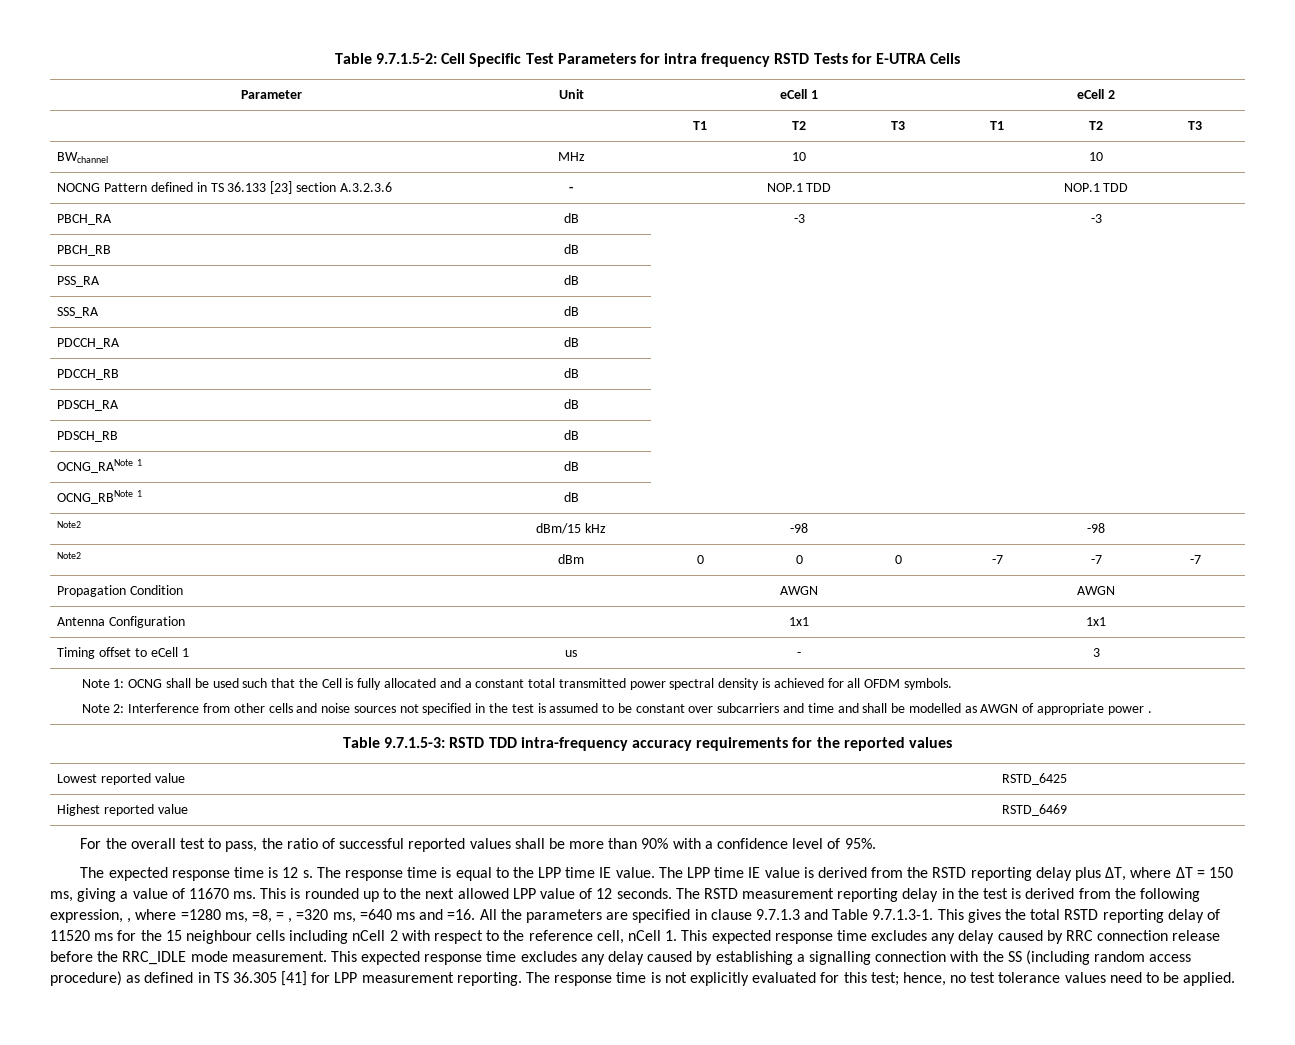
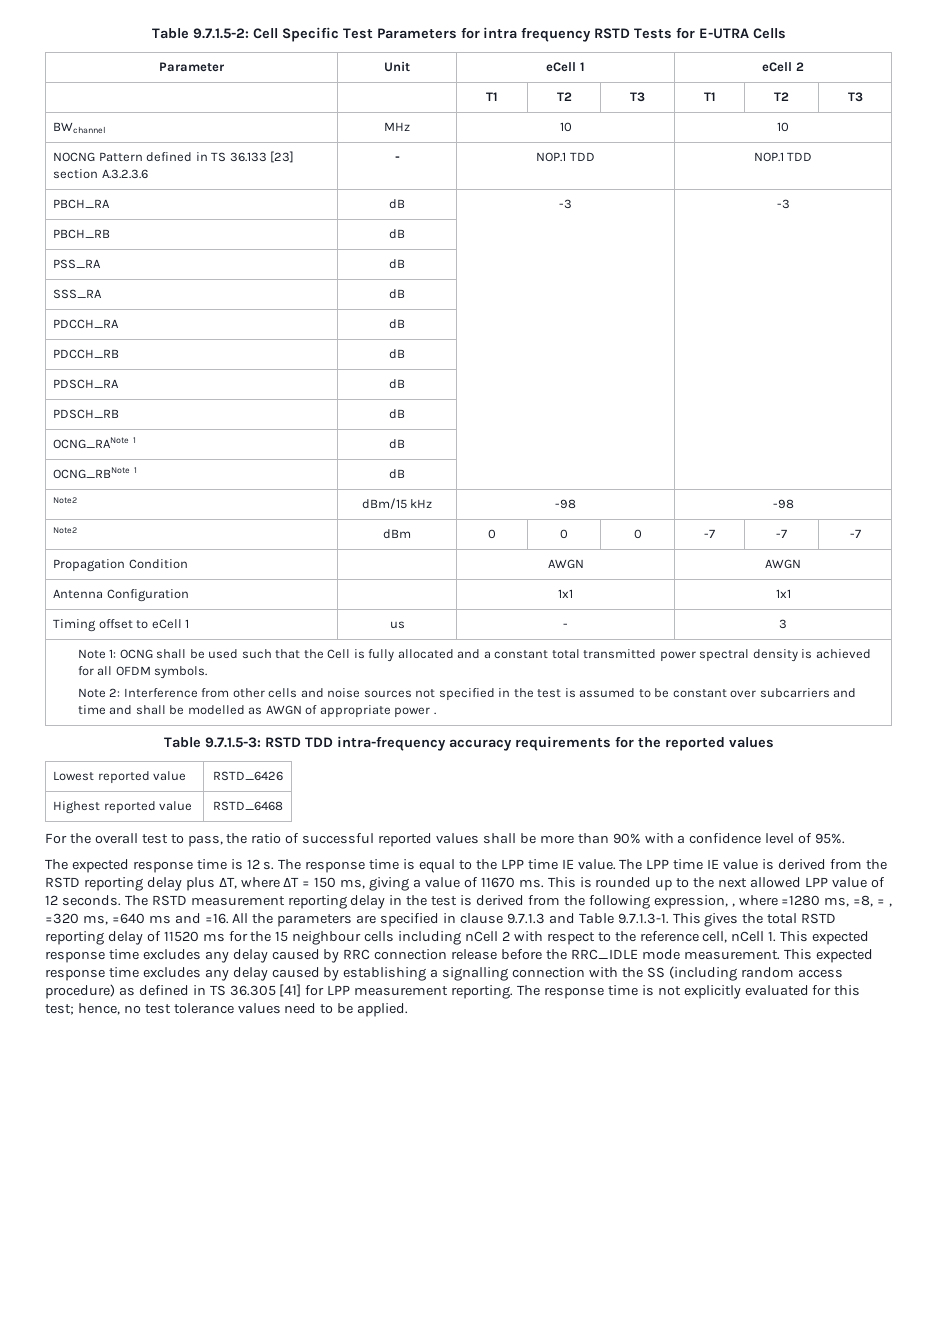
[1001,773,1067,785] RSTD_6425 -> [212,771,283,781] RSTD_6426
[1001,804,1067,816] RSTD_6469 -> [212,801,283,811] RSTD_6468

